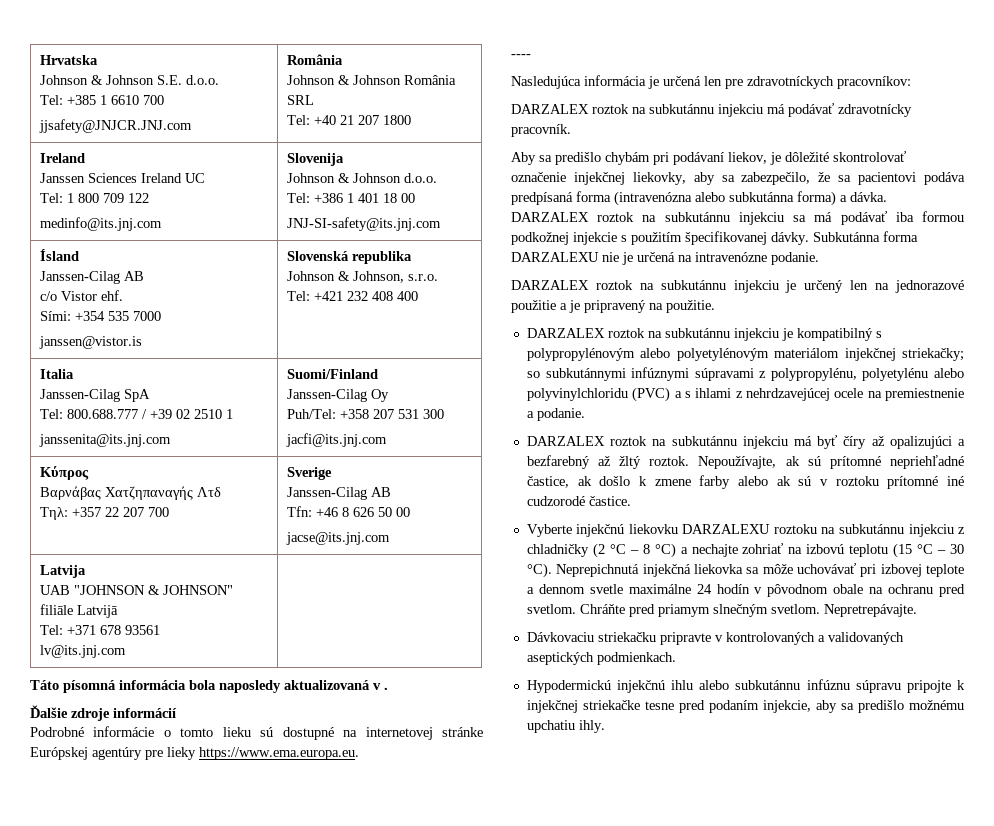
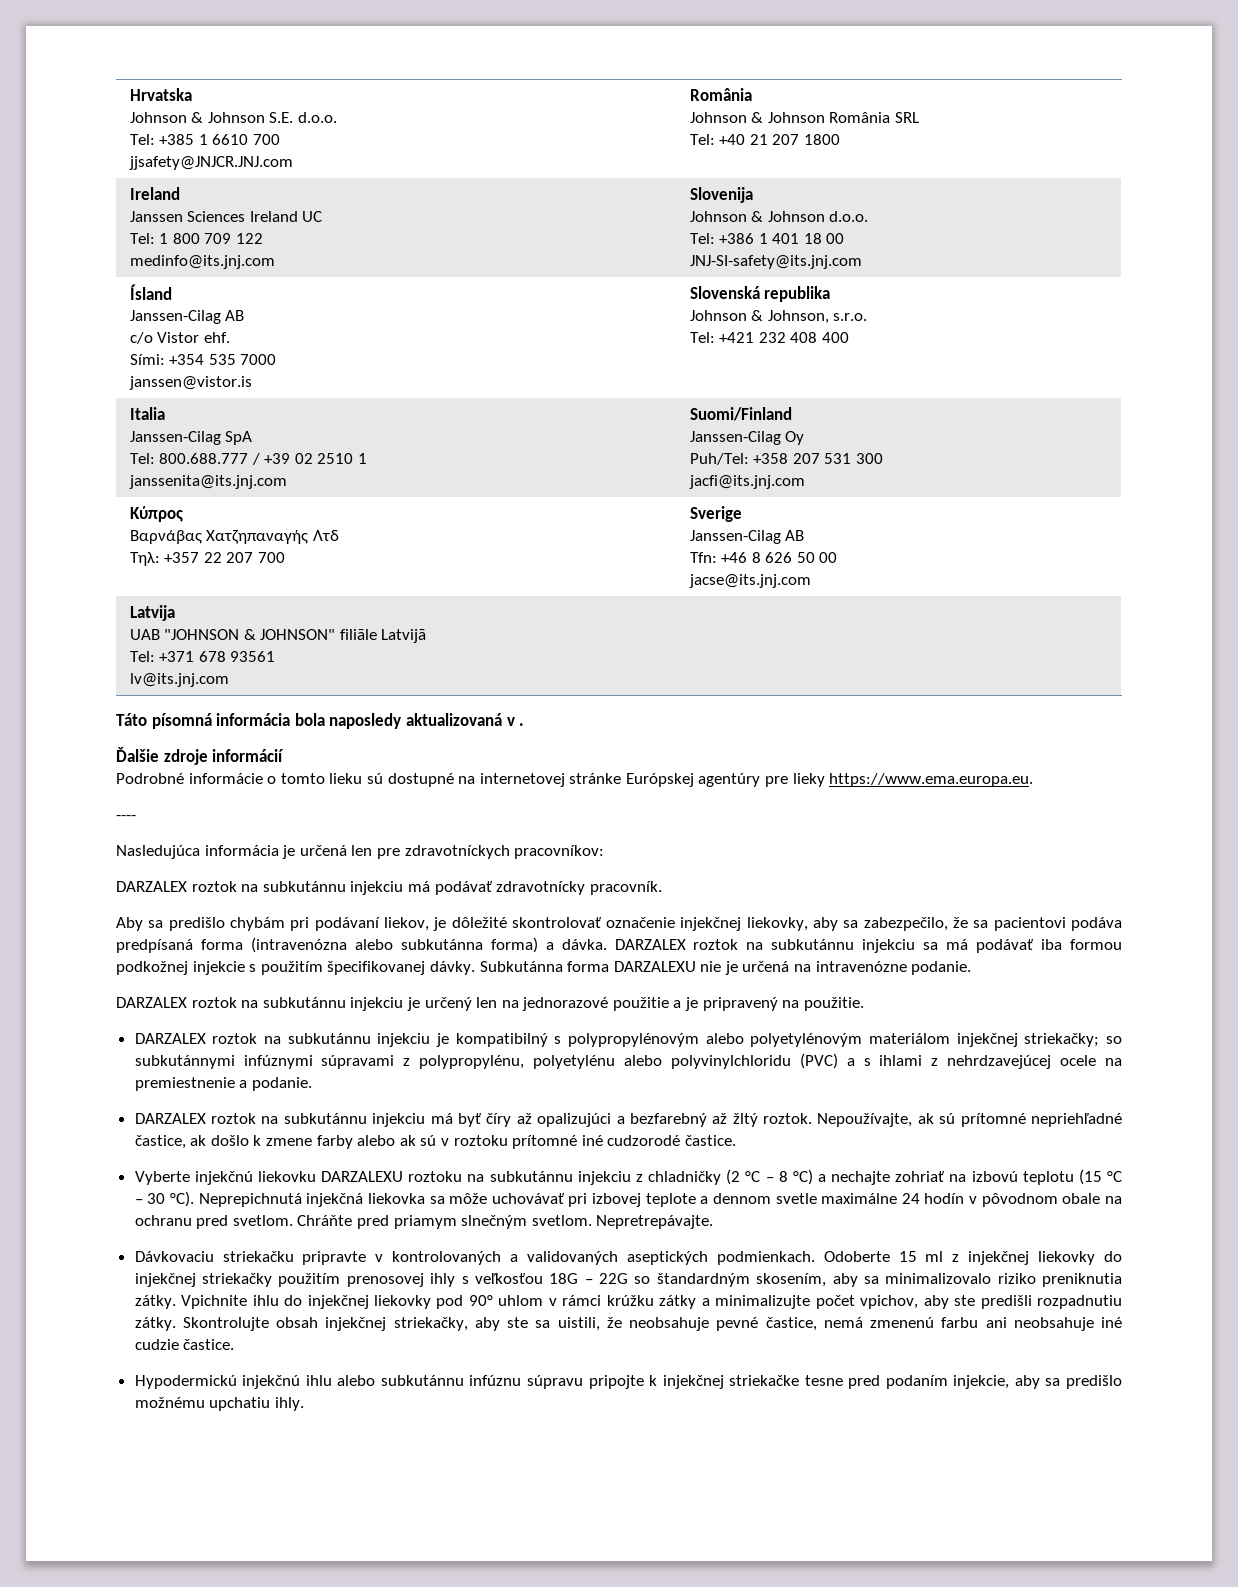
(676, 658) none -> [823,1251,1122,1265] [134,1273,1122,1287] [134,1295,1122,1309] [134,1317,1123,1331] [134,1339,235,1350] Odoberte 15 ml z injekčnej liekovky do injekčnej striekačky použitím prenosovej ihly s veľkosťou 18G – 22G so štandardným skosením, aby sa minimalizovalo riziko preniknutia zátky. Vpichnite ihlu do injekčnej liekovky pod 90° uhlom v rámci krúžku zátky a minimalizujte počet vpichov, aby ste predišli rozpadnutiu zátky. Skontrolujte obsah injekčnej striekačky, aby ste sa uistili, že neobsahuje pevné častice, nemá zmenenú farbu ani neobsahuje iné cudzie častice.

